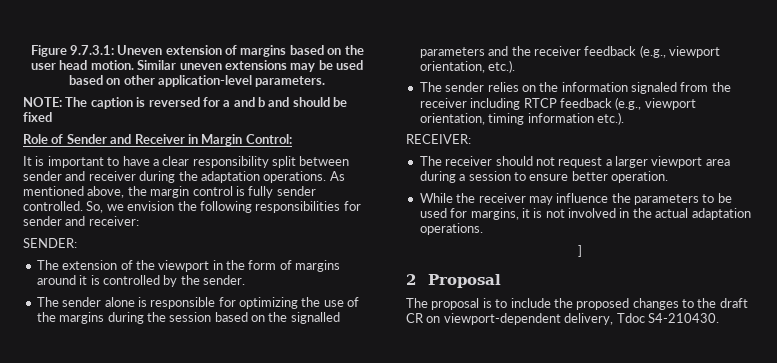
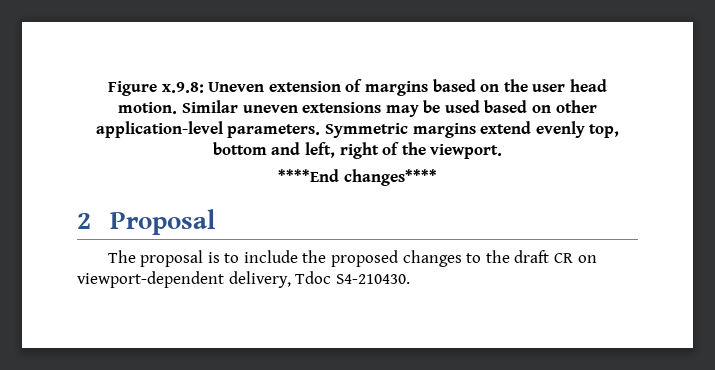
[69,45,114,55] 9.7.3.1: -> [161,82,204,93] x.9.8:
[23,97,348,109] [23,112,52,122] [23,134,292,146] [23,156,350,168] [23,171,345,183] [23,186,316,198] [23,201,361,213] [23,216,139,226] [23,238,77,248] [36,260,341,272] [36,275,245,287] [36,297,360,309] [36,312,340,324] [419,45,720,58] [419,60,516,73] [419,82,731,94] [419,97,696,110] [419,112,624,125] [406,134,471,144] [419,156,730,168] [419,171,668,183] [419,193,732,205] [419,208,751,220] [419,223,483,235] [578,245,582,257] // NOTE: The caption is reversed for a and b and should be fixed // Role of Sender and Receiver in Margin Control: // It is important to have a clear responsibility split between sender and receiver during the adaptation operations. As mentioned above, the margin control is fully sender controlled. So, we envision the following responsibilities for sender and receiver: // SENDER: // The extension of the viewport in the form of margins around it is controlled by the sender. // The sender alone is responsible for optimizing the use of the margins during the session based on the signalled parameters and the receiver feedback (e.g., viewport orientation, etc.). // The sender relies on the information signaled from the receiver including RTCP feedback (e.g., viewport orientation, timing information etc.). // RECEIVER: // The receiver should not request a larger viewport area during a session to ensure better operation. // While the receiver may influence the parameters to be used for margins, it is not involved in the actual adaptation operations. // ] -> [324,121,620,138] [212,142,503,159] [278,169,437,186] Symmetric margins extend evenly top, bottom and left, right of the viewport. // ****End changes****

